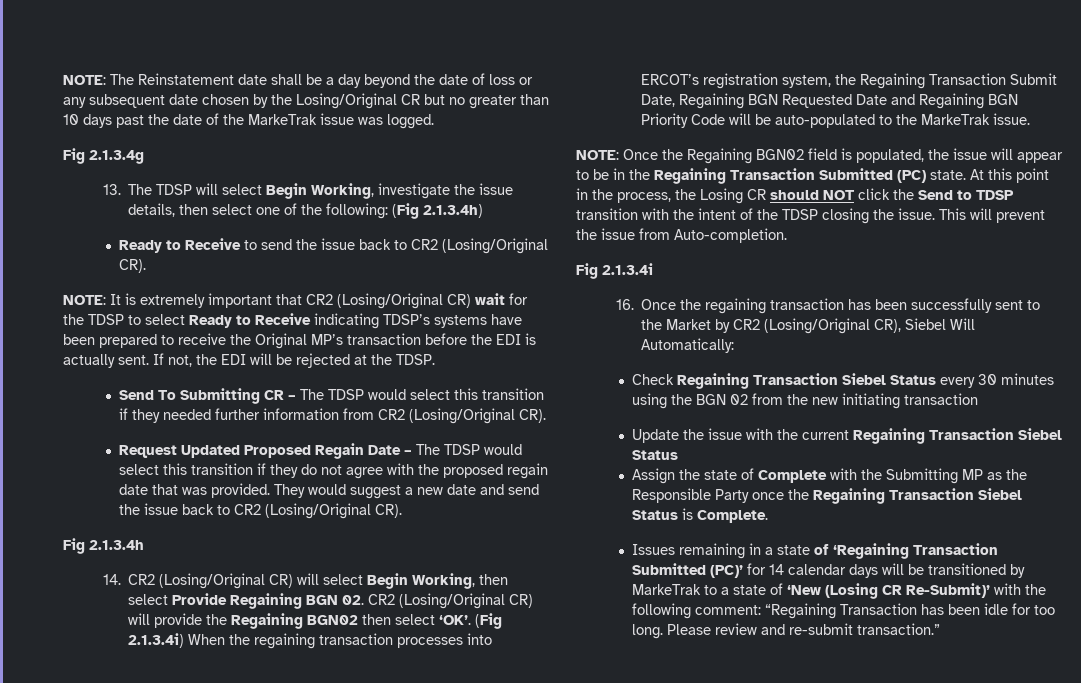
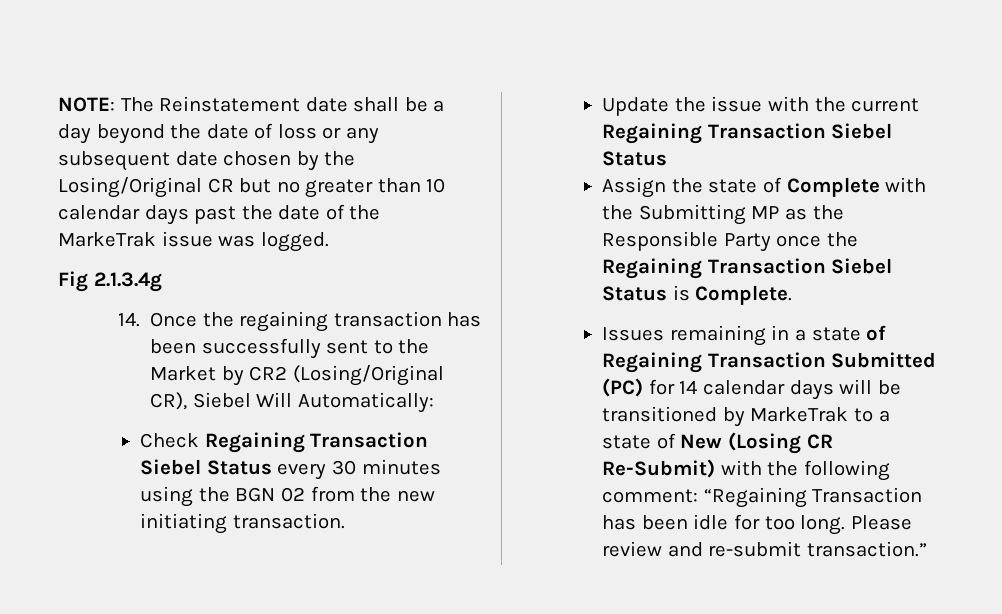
(79, 119) none -> [58,205,140,220] calendar
[102,183,513,199] [127,203,483,219] [118,238,548,254] [118,259,146,273] [63,293,528,309] [63,313,522,329] [63,333,536,349] [63,353,435,368] [118,388,544,404] [118,408,546,424] [118,443,522,459] [118,463,548,479] [118,483,539,499] [118,503,402,519] [63,538,144,554] [102,573,508,589] [127,593,533,609] [127,613,502,629] [127,633,492,649] [640,73,1057,89] [640,93,1018,109] [640,113,1030,128] [576,148,1063,164] [576,168,1049,184] [576,188,1014,204] [576,208,1045,224] [576,228,787,243] [576,263,653,279] [615,299,634,310] 13. The TDSP will select Begin Working, investigate the issue details, then select one of the following: (Fig 2.1.3.4h) // Ready to Receive to send the issue back to CR2 (Losing/Original CR). // NOTE: It is extremely important that CR2 (Losing/Original CR) wait for the TDSP to select Ready to Receive indicating TDSP’s systems have been prepared to receive the Original MP’s transaction before the EDI is actually sent. If not, the EDI will be rejected at the TDSP. // Send To Submitting CR – The TDSP would select this transition if they needed further information from CR2 (Losing/Original CR). // Request Updated Proposed Regain Date – The TDSP would select this transition if they do not agree with the proposed regain date that was provided. They would suggest a new date and send the issue back to CR2 (Losing/Original CR). // Fig 2.1.3.4h // 14. CR2 (Losing/Original CR) will select Begin Working, then select Provide Regaining BGN 02. CR2 (Losing/Original CR) will provide the Regaining BGN02 then select ‘OK’. (Fig 2.1.3.4i) When the regaining transaction processes into ERCOT’s registration system, the Regaining Transaction Submit Date, Regaining BGN Requested Date and Regaining BGN Priority Code will be auto-populated to the MarkeTrak issue. // NOTE: Once the Regaining BGN02 field is populated, the issue will appear to be in the Regaining Transaction Submitted (PC) state. At this point in the process, the Losing CR should NOT click the Send to TDSP transition with the intent of the TDSP closing the issue. This will prevent the issue from Auto-completion. // Fig 2.1.3.4i // 16. -> [117,312,140,327] 14.
[903,393,978,405] transaction -> [232,513,345,529] transaction.
[832,543,998,559] [631,563,743,578] ‘Regaining Transaction Submitted (PC)’ -> [602,352,937,373] [602,378,644,397] Regaining Transaction Submitted (PC)
[786,585,821,595] ‘New -> [680,434,723,449] New
[905,583,990,598] Re-Submit)’ -> [602,459,716,478] Re-Submit)

